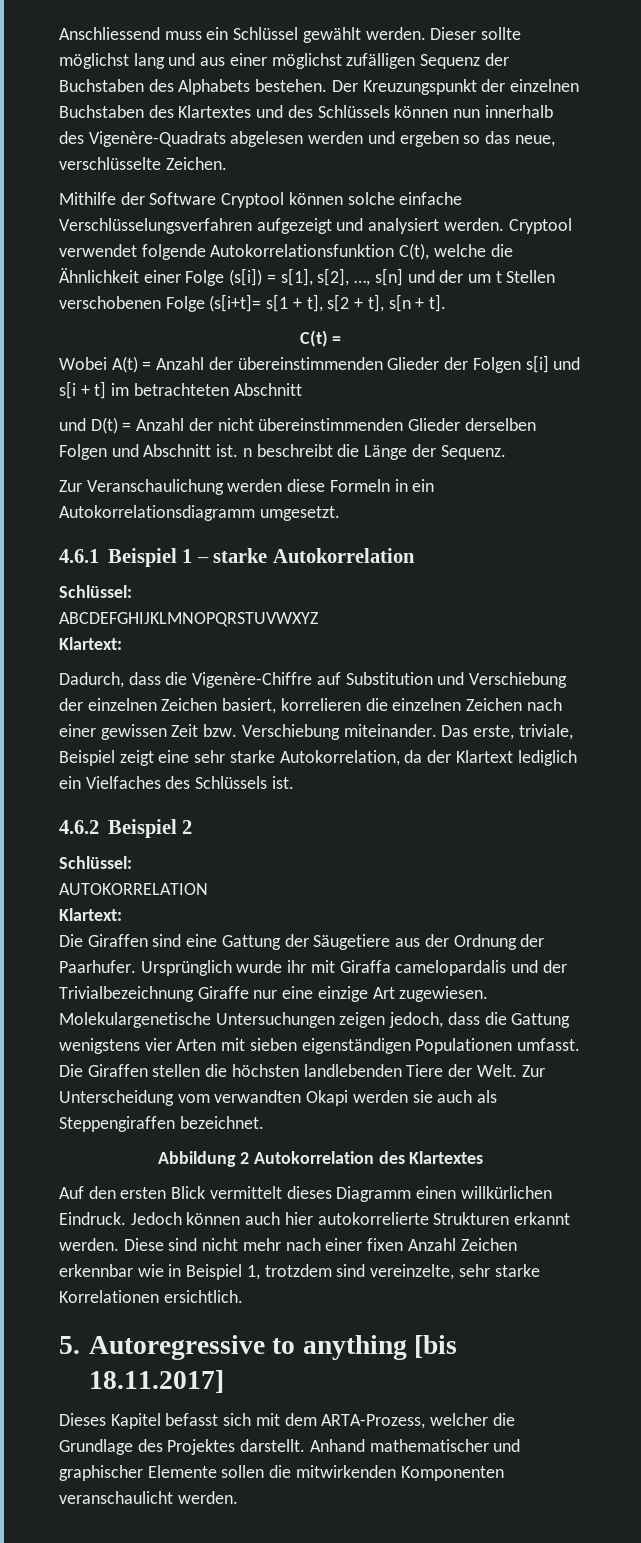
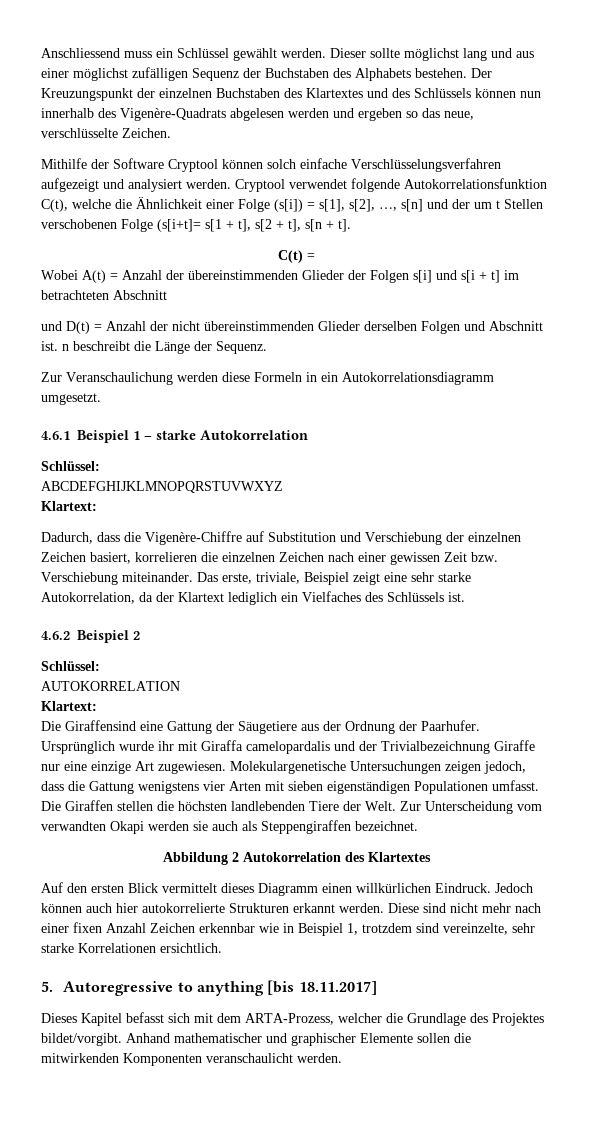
[347,192,395,205] solche -> [267,159,296,169] solch
[87,934,182,947] Giraffen sind -> [65,720,136,731] Giraffensind
[240,1439,306,1452] darstellt. -> [41,1033,122,1046] bildet/vorgibt.

